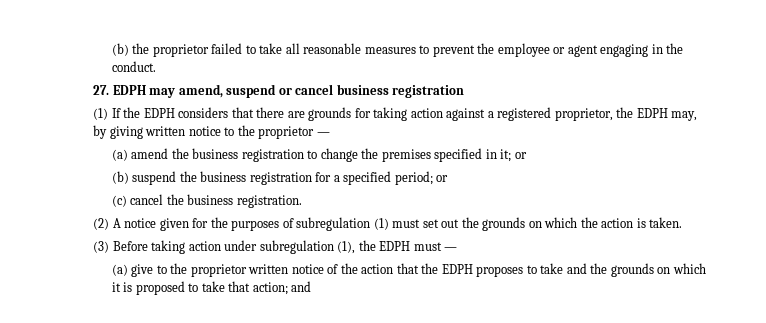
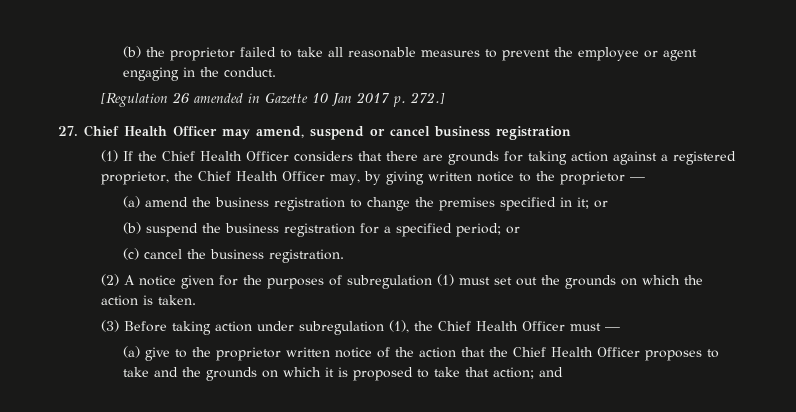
[93,85,146,95] 27. EDPH -> [101,92,446,107] [58,125,217,137] [Regulation 26 amended in Gazette 10 Jan 2017 p. 272.] // 27. Chief Health Officer
[143,108,175,118] EDPH -> [162,151,290,161] Chief Health Officer
[636,108,668,118] EDPH -> [198,171,326,181] Chief Health Officer
[379,241,411,251] EDPH -> [438,321,566,331] Chief Health Officer
[441,264,473,274] EDPH -> [513,347,641,357] Chief Health Officer

